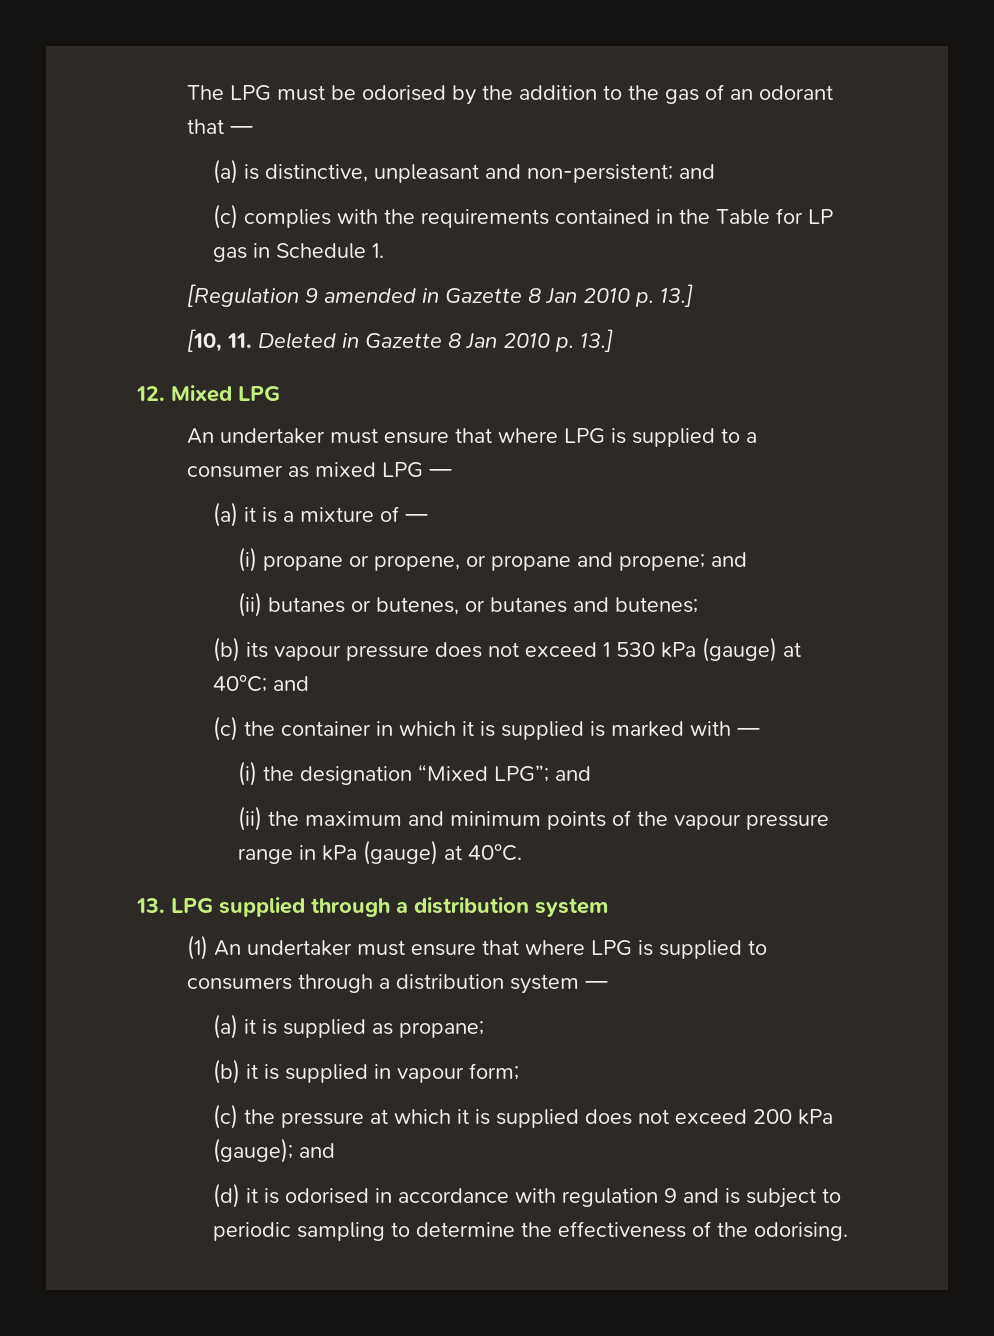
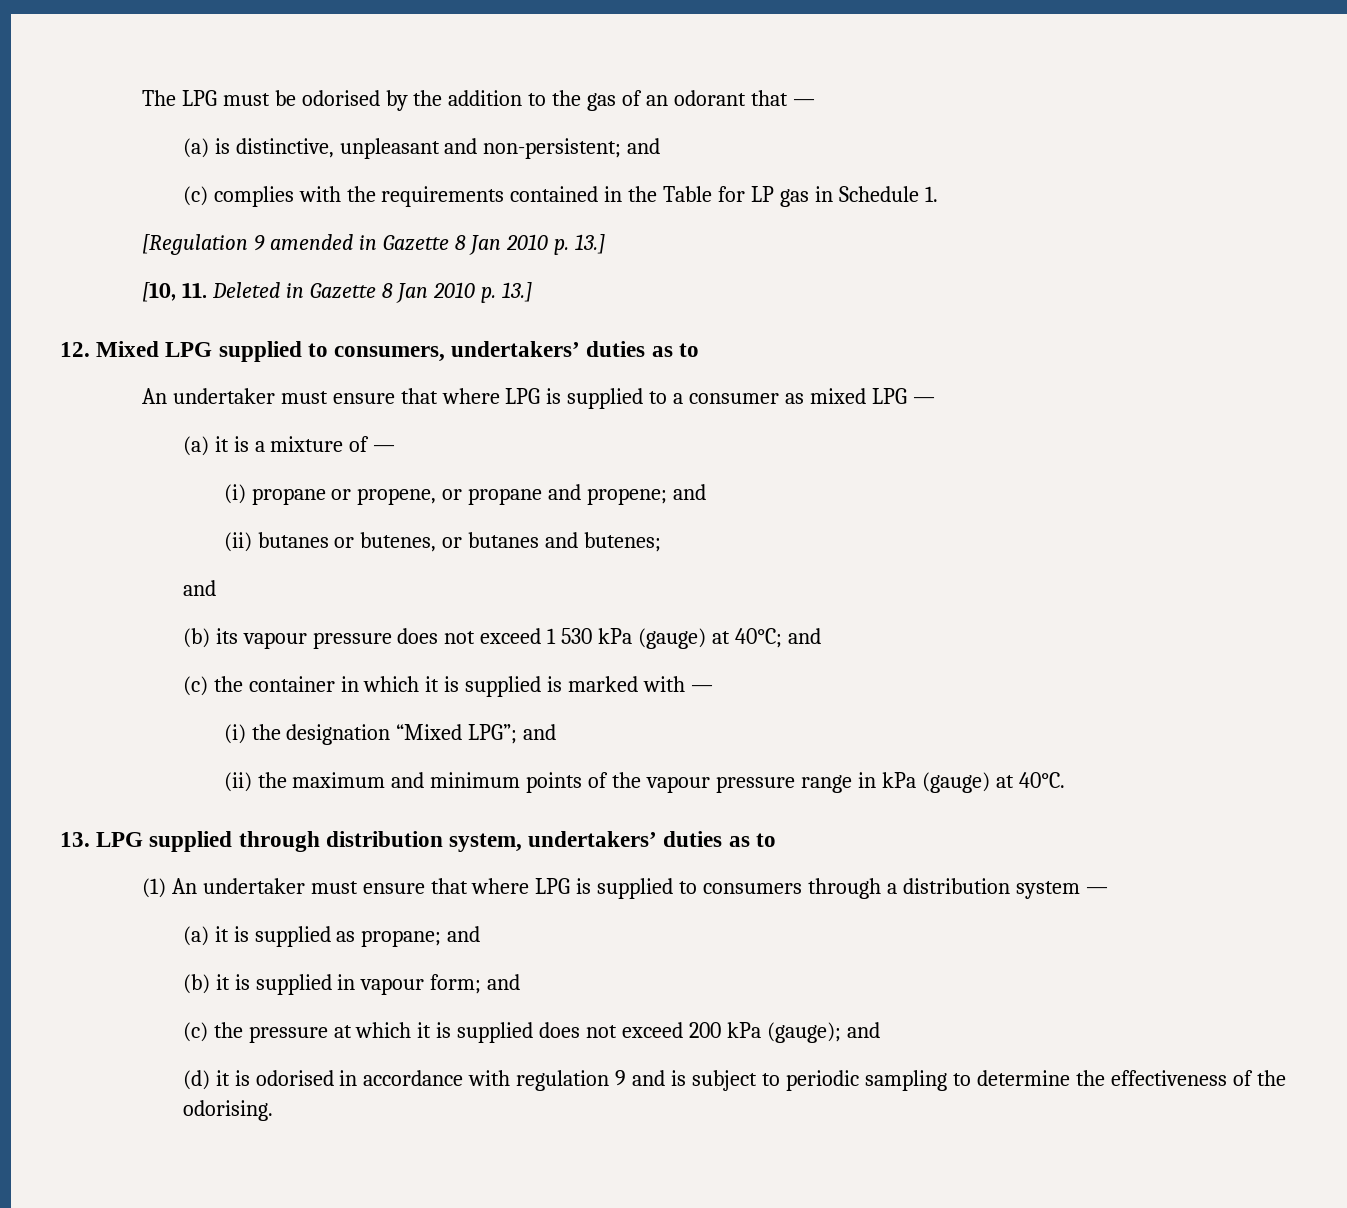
(280, 393) none -> [218,341,699,362] supplied to consumers, undertakers’ duties as to
(698, 605) none -> [182,580,216,596] // and
[396,897,608,917] a distribution system -> [325,831,776,852] distribution system, undertakers’ duties as to
(484, 1029) none -> [447,926,481,942] and
(519, 1071) none -> [487,974,521,990] and

